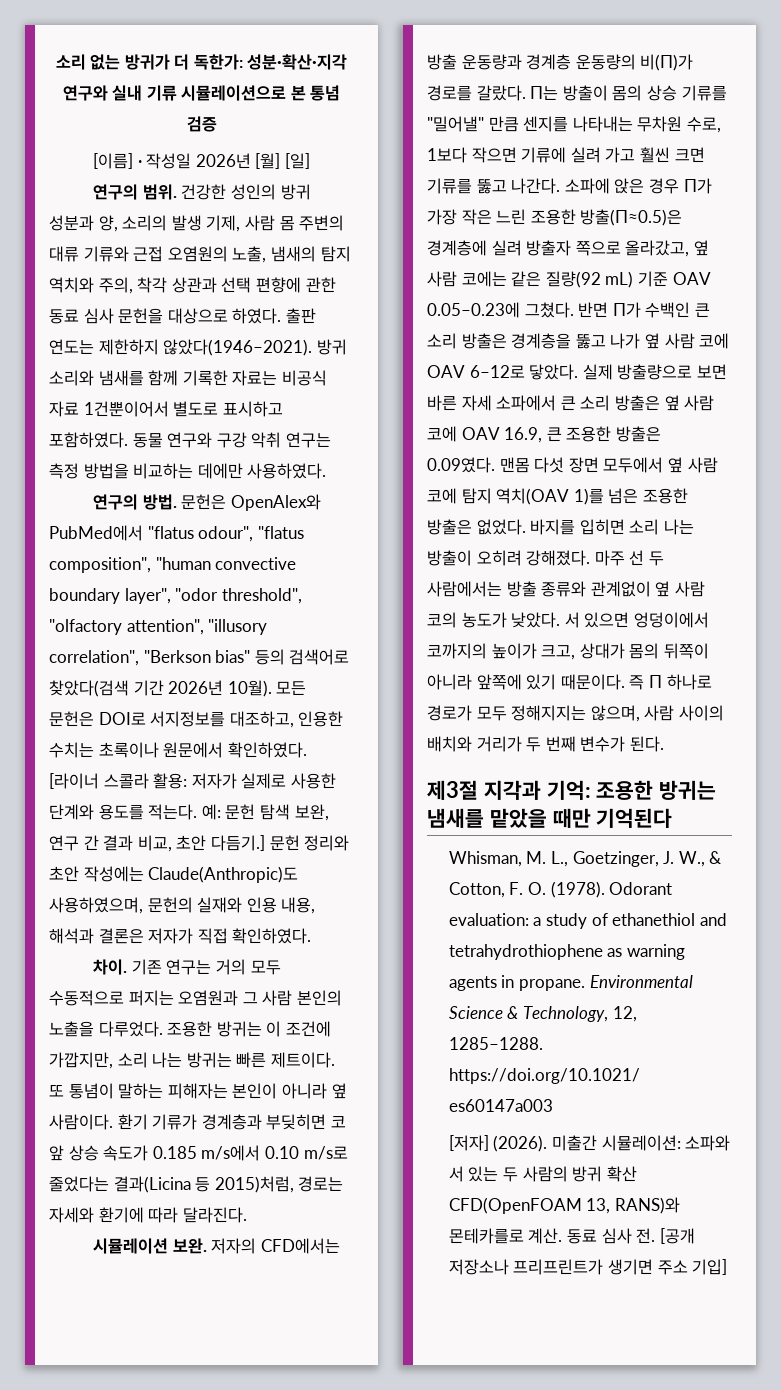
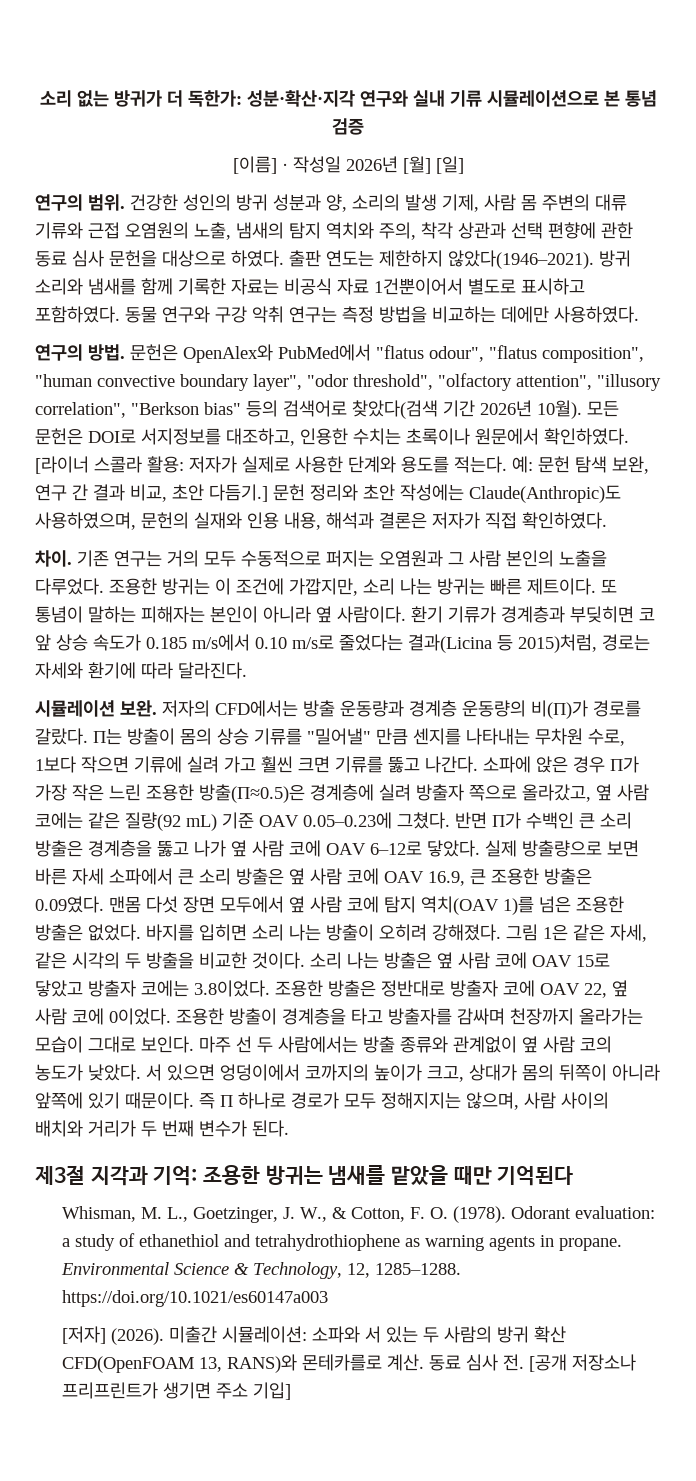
(591, 558) none -> [506,924,647,942] [35,952,610,969] [35,980,628,998] [35,1008,643,1025] [35,1036,194,1053] 그림 1은 같은 자세, 같은 시각의 두 방출을 비교한 것이다. 소리 나는 방출은 옆 사람 코에 OAV 15로 닿았고 방출자 코에는 3.8이었다. 조용한 방출은 정반대로 방출자 코에 OAV 22, 옆 사람 코에 0이었다. 조용한 방출이 경계층을 타고 방출자를 감싸며 천장까지 올라가는 모습이 그대로 보인다.

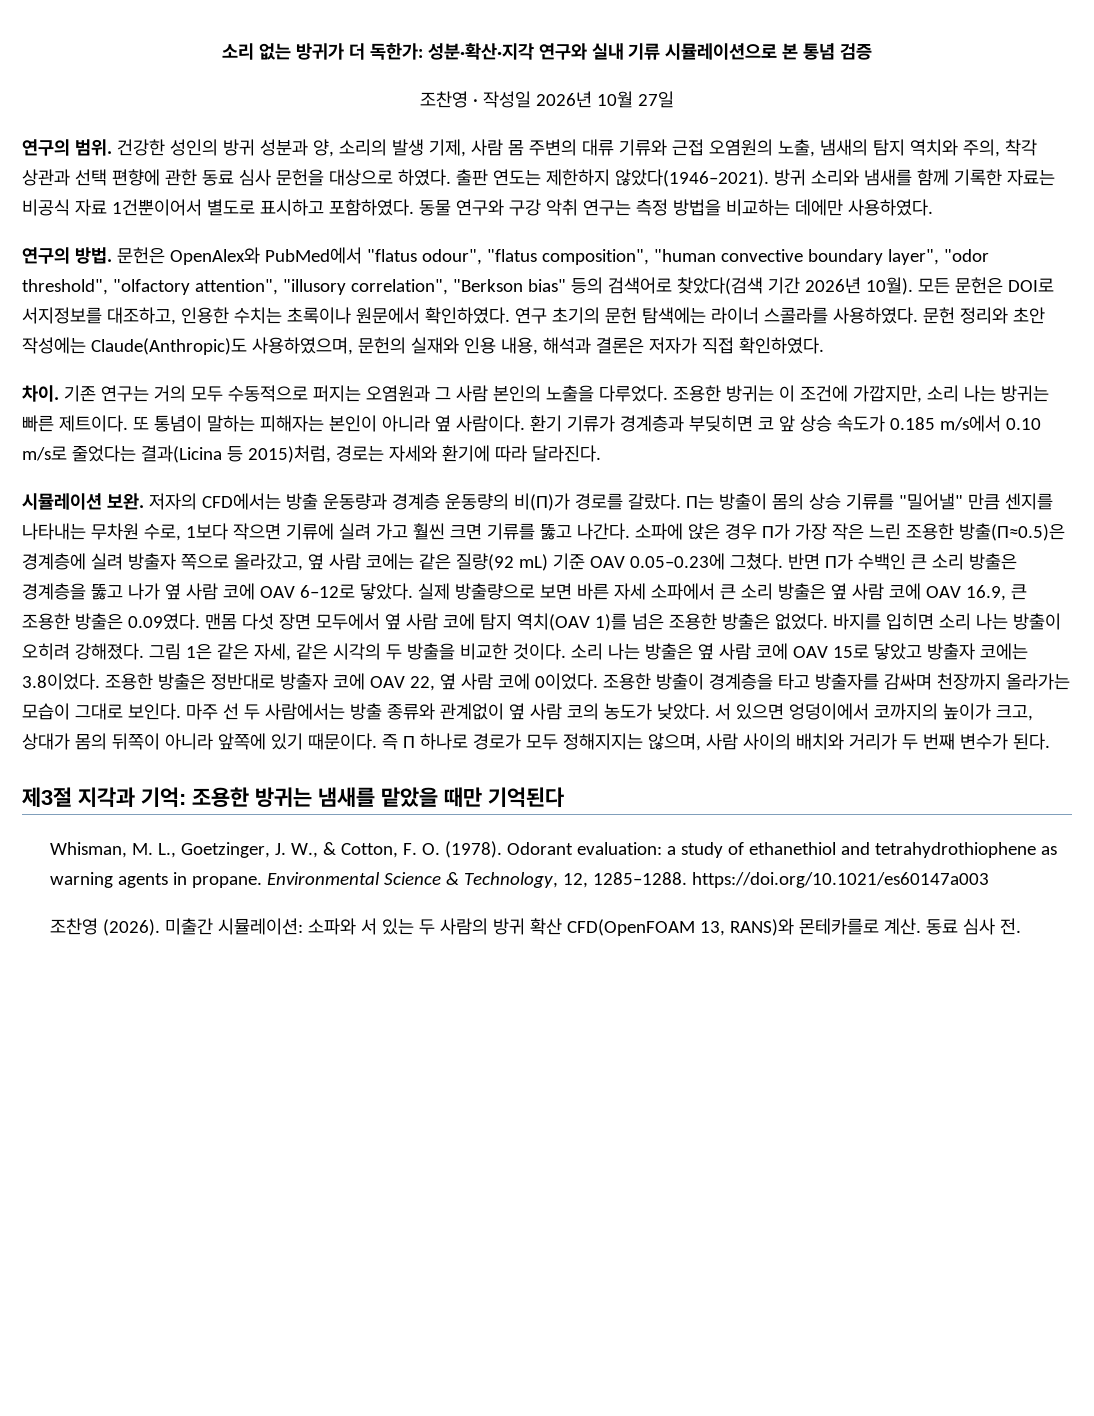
[232,156,277,174] [이름] -> [420,91,469,108] 조찬영
[402,156,464,174] [월] [일] -> [596,91,674,108] 10월 27일
[35,456,649,474] [35,484,268,502] [라이너 스콜라 활용: 저자가 실제로 사용한 단계와 용도를 적는다. 예: 문헌 탐색 보완, 연구 간 결과 비교, 초안 다듬기.] -> [514,307,918,324] 연구 초기의 문헌 탐색에는 라이너 스콜라를 사용하였다.
[62,1326,107,1344] [저자] -> [49,918,98,935] 조찬영
[529,1354,637,1372] [62,1382,292,1400] [공개 저장소나 프리프린트가 생기면 주소 기입] -> (1021, 926) none

